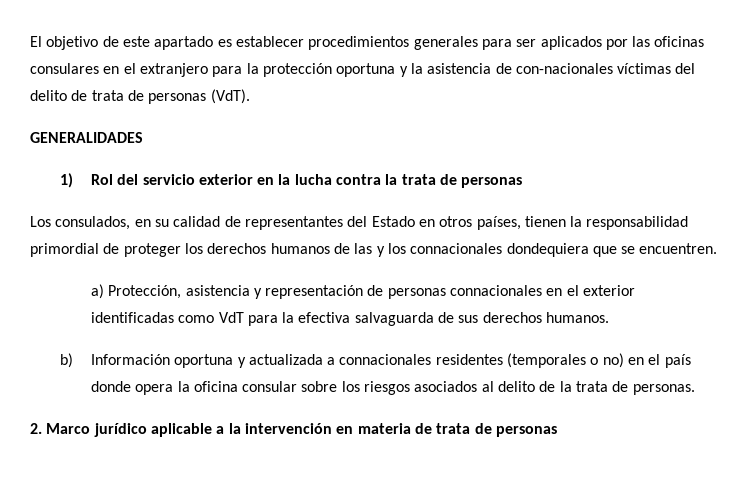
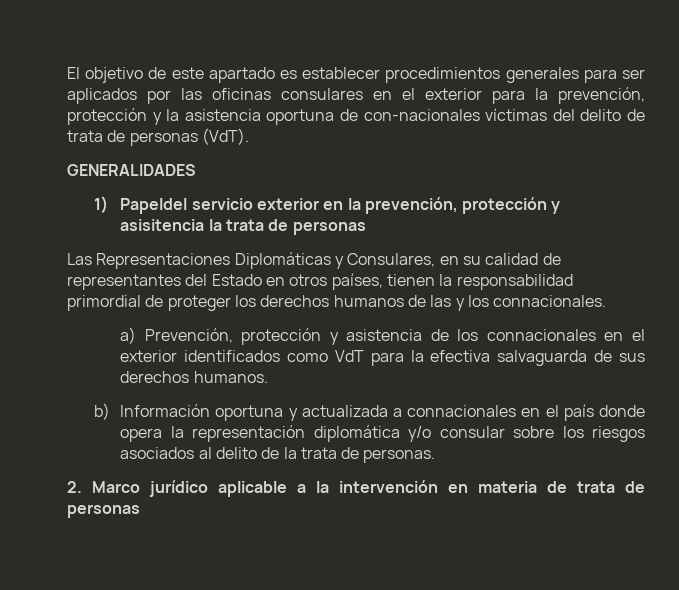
[139,63,396,77] extranjero para la protección oportuna -> [425,87,645,104] [67,108,147,125] exterior para la prevención, protección
(492, 68) none -> [266,109,335,125] oportuna
[90,174,139,185] Rol del -> [120,198,188,214] Papeldel
[294,174,382,185] lucha contra -> [364,197,561,214] [120,219,205,231] prevención, protección y asisitencia
[30,216,131,230] Los consulados, -> [67,252,436,269] Las Representaciones Diplomáticas y Consulares,
[410,243,718,257] [90,284,446,299] connacionales dondequiera que se encuentren. // a) Protección, asistencia y representación de personas -> [493,295,607,307] [120,327,479,345] connacionales. // a) Prevención, protección y asistencia de los
[90,312,174,323] identificadas -> [184,350,281,362] identificados
[435,353,624,368] residentes (temporales o no) -> (517, 411) none
[193,381,238,392] oficina -> [192,425,432,442] representación diplomática y/o

